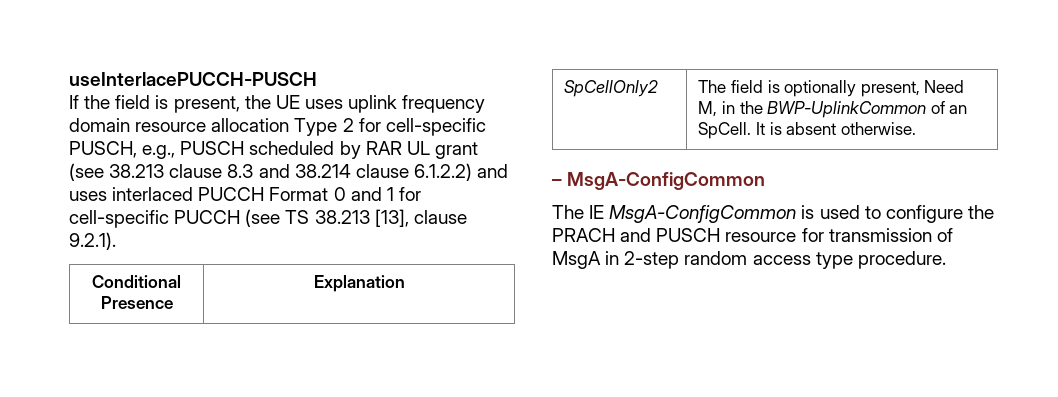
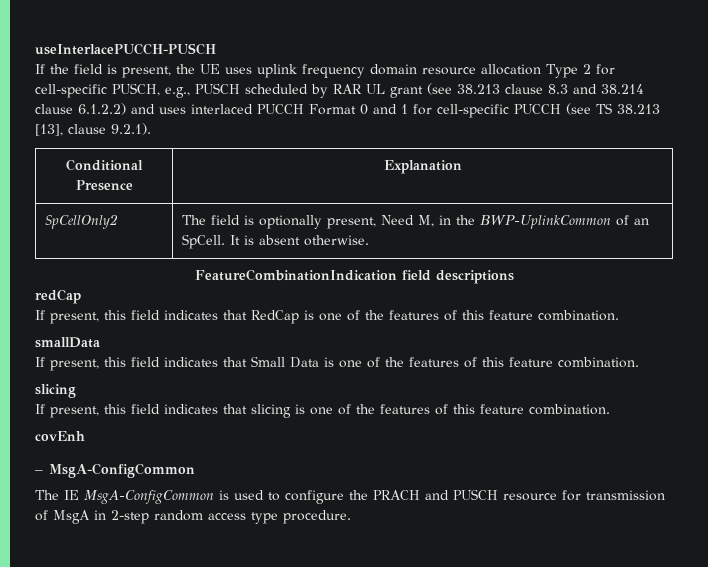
(916, 128) none -> [194,269,514,284] [35,289,81,304] [35,310,619,324] [35,337,100,348] [35,356,639,371] [35,384,76,398] [35,404,610,418] [35,431,85,441] // FeatureCombinationIndication field descriptions // redCap // If present, this field indicates that RedCap is one of the features of this feature combination. // smallData // If present, this field indicates that Small Data is one of the features of this feature combination. // slicing // If present, this field indicates that slicing is one of the features of this feature combination. // covEnh

